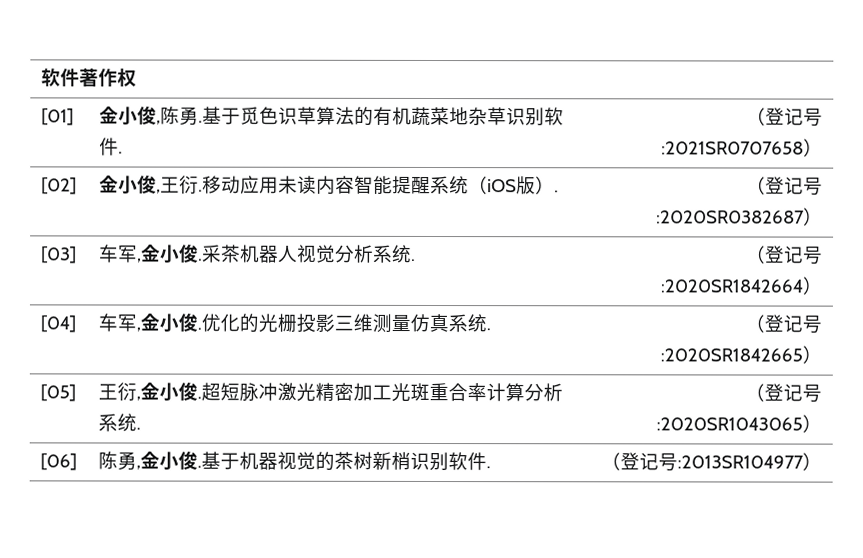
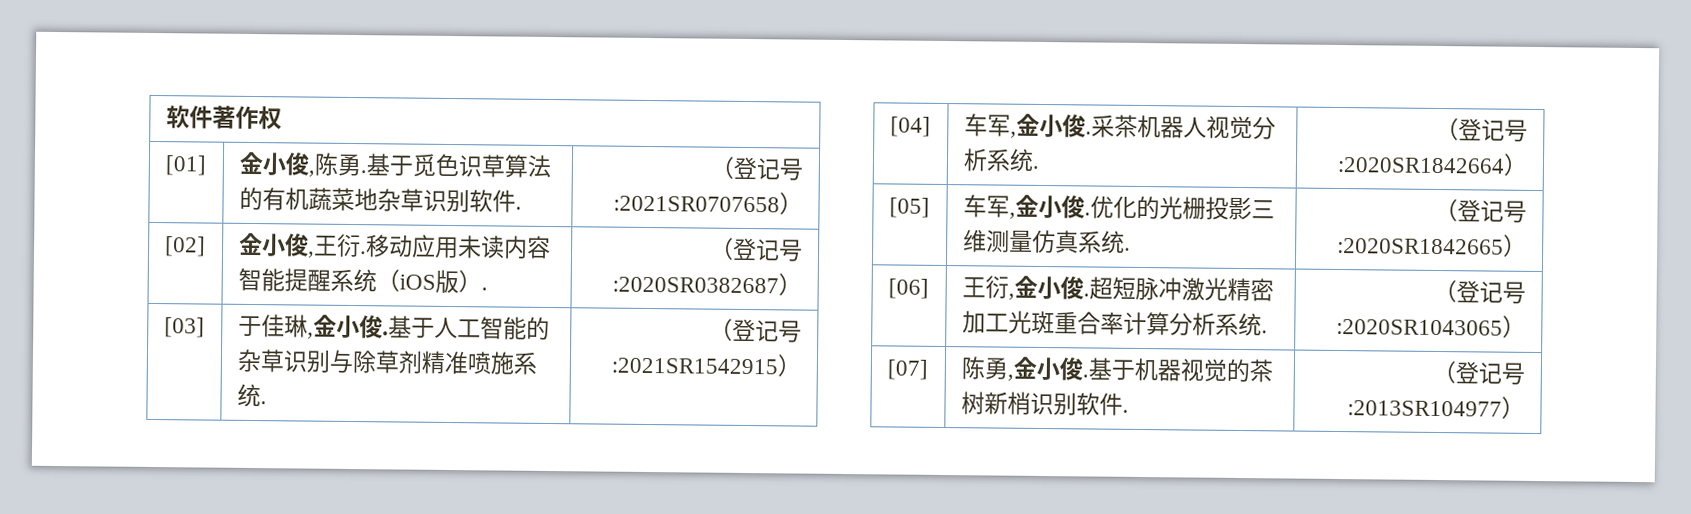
(77, 255) none -> [237,314,550,341] [236,348,538,375] [236,383,267,408] [709,318,803,343] [611,354,803,377] [889,116,931,137] | 于佳琳,金小俊.基于人工智能的杂草识别与除草剂精准喷施系统. | （登记号:2021SR1542915） // [04]
[39,315,76,333] [04] -> [888,197,930,218] [05]
[39,384,76,402] [05] -> [887,278,929,299] [06]
[39,453,77,471] [06] -> [886,359,928,380] [07]

